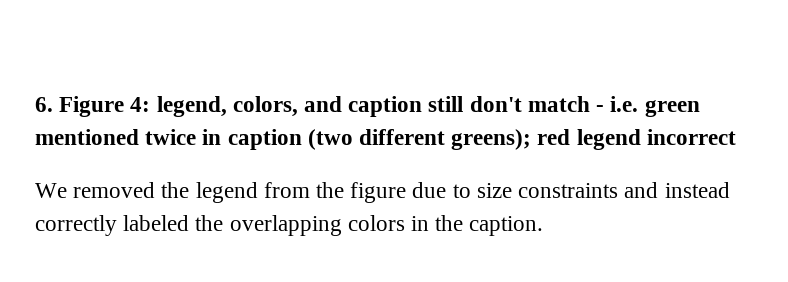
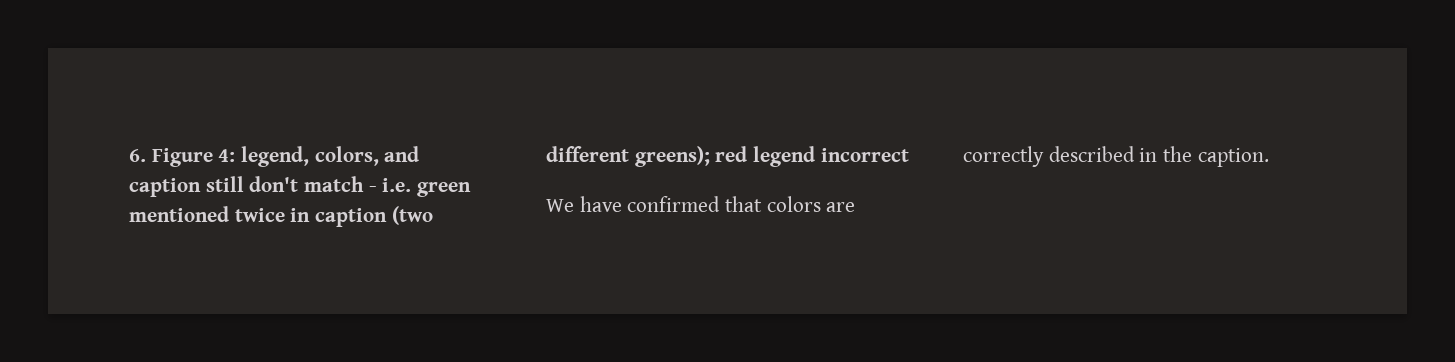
[73,182,730,203] [35,215,405,236] removed the legend from the figure due to size constraints and instead correctly labeled the overlapping colors -> [579,196,856,212] [963,146,1135,167] have confirmed that colors are correctly described

